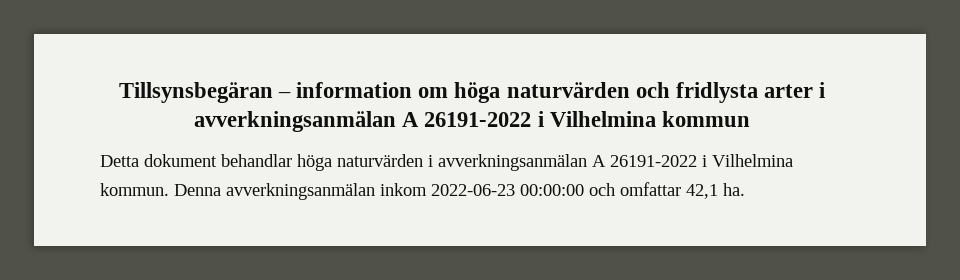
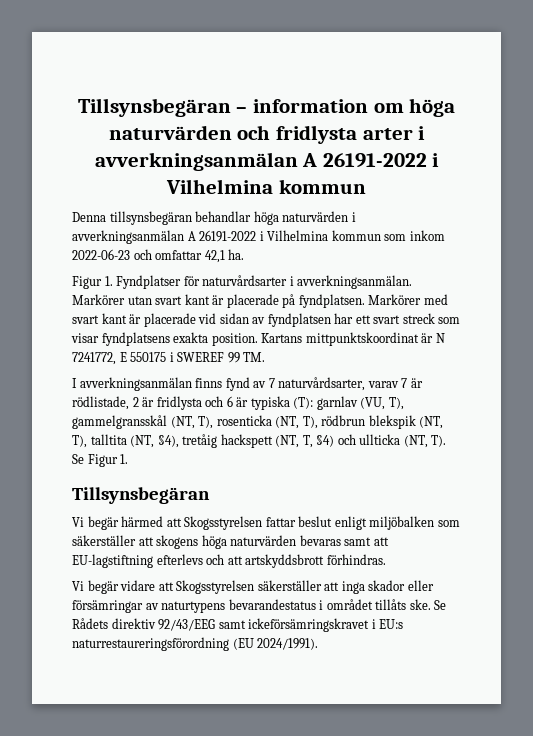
[100,154,217,167] Detta dokument -> [72,211,192,225] Denna tillsynsbegäran
[100,183,375,200] kommun. Denna avverkningsanmälan -> [331,230,407,241] kommun som
[520,184,584,196] 00:00:00 -> (130, 254) none
(745, 189) none -> [72,275,413,289] [72,294,448,308] [72,313,461,327] [71,332,445,346] [72,352,266,365] [72,377,423,391] [72,396,404,410] [72,415,444,429] [72,434,447,448] [72,454,129,467] [72,487,210,504] [72,516,460,530] [72,535,389,549] [72,554,386,568] [72,580,434,594] [72,599,447,613] [72,618,404,632] [72,637,319,651] // Figur 1. Fyndplatser för naturvårdsarter i avverkningsanmälan. Markörer utan svart kant är placerade på fyndplatsen. Markörer med svart kant är placerade vid sidan av fyndplatsen har ett svart streck som visar fyndplatsens exakta position. Kartans mittpunktskoordinat är N 7241772, E 550175 i SWEREF 99 TM. // I avverkningsanmälan finns fynd av 7 naturvårdsarter, varav 7 är rödlistade, 2 är fridlysta och 6 är typiska (T): garnlav (VU, T), gammelgransskål (NT, T), rosenticka (NT, T), rödbrun blekspik (NT, T), talltita (NT, §4), tretåig hackspett (NT, T, §4) och ullticka (NT, T). Se Figur 1. // Tillsynsbegäran // Vi begär härmed att Skogsstyrelsen fattar beslut enligt miljöbalken som säkerställer att skogens höga naturvärden bevaras samt att EU-lagstiftning efterlevs och att artskyddsbrott förhindras. // Vi begär vidare att Skogsstyrelsen säkerställer att inga skador eller försämringar av naturtypens bevarandestatus i området tillåts ske. Se Rådets direktiv 92/43/EEG samt ickeförsämringskravet i EU:s naturrestaureringsförordning (EU 2024/1991).

